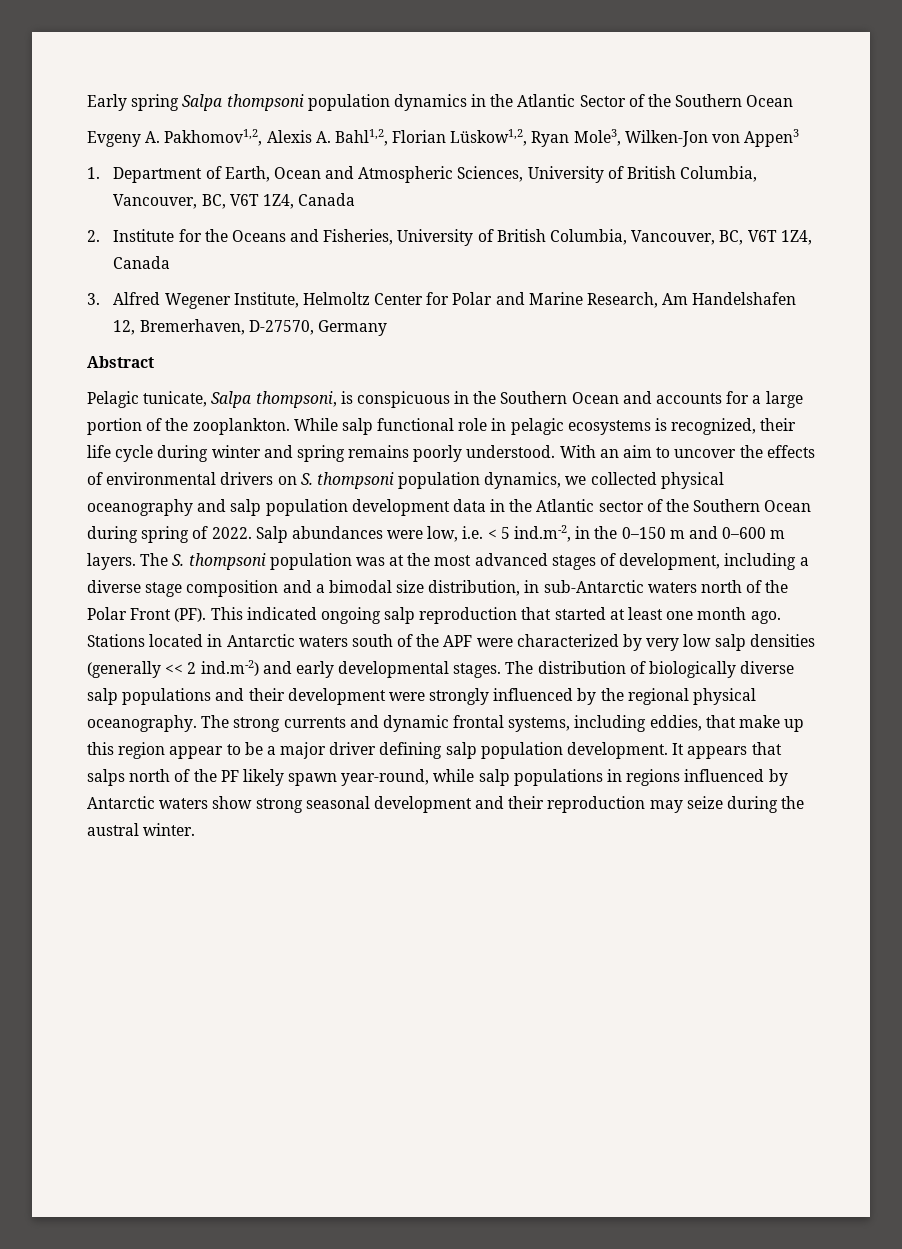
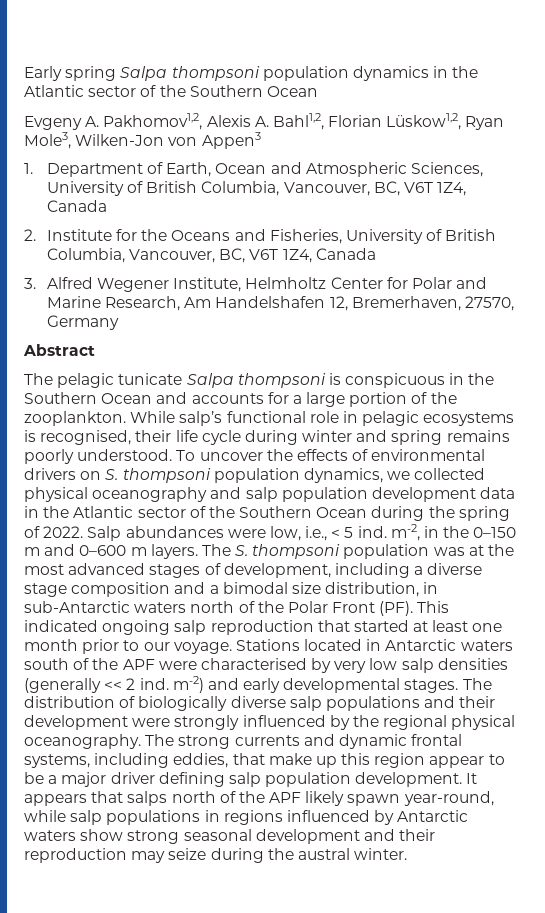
[579,95,626,107] Sector -> [88,86,137,97] sector
[302,292,370,305] Helmoltz -> [245,277,327,289] Helmholtz
[248,320,314,335] D-27570, -> [464,296,514,311] 27570,
[87,391,337,408] Pelagic tunicate, Salpa thompsoni, -> [24,373,326,388] The pelagic tunicate Salpa thompsoni
[341,418,373,435] salp -> [179,411,223,426] salp’s
[671,418,757,435] recognized, -> [40,430,132,445] recognised,
[559,445,671,458] With an aim to -> [176,450,196,461] To
(138, 534) none -> [428,506,455,518] the
[462,526,484,539] i.e. -> [305,526,328,541] i.e.,
[514,525,572,542] ind.m-2, -> [357,524,420,541] ind. m-2,
[750,611,781,624] ago. -> [82,639,232,654] prior to our voyage.
[516,634,619,647] characterized -> [200,658,307,670] characterised
[200,660,259,676] ind.m-2) -> [139,676,204,693] ind. m-2)
[220,770,239,782] PF -> [269,792,302,803] APF

